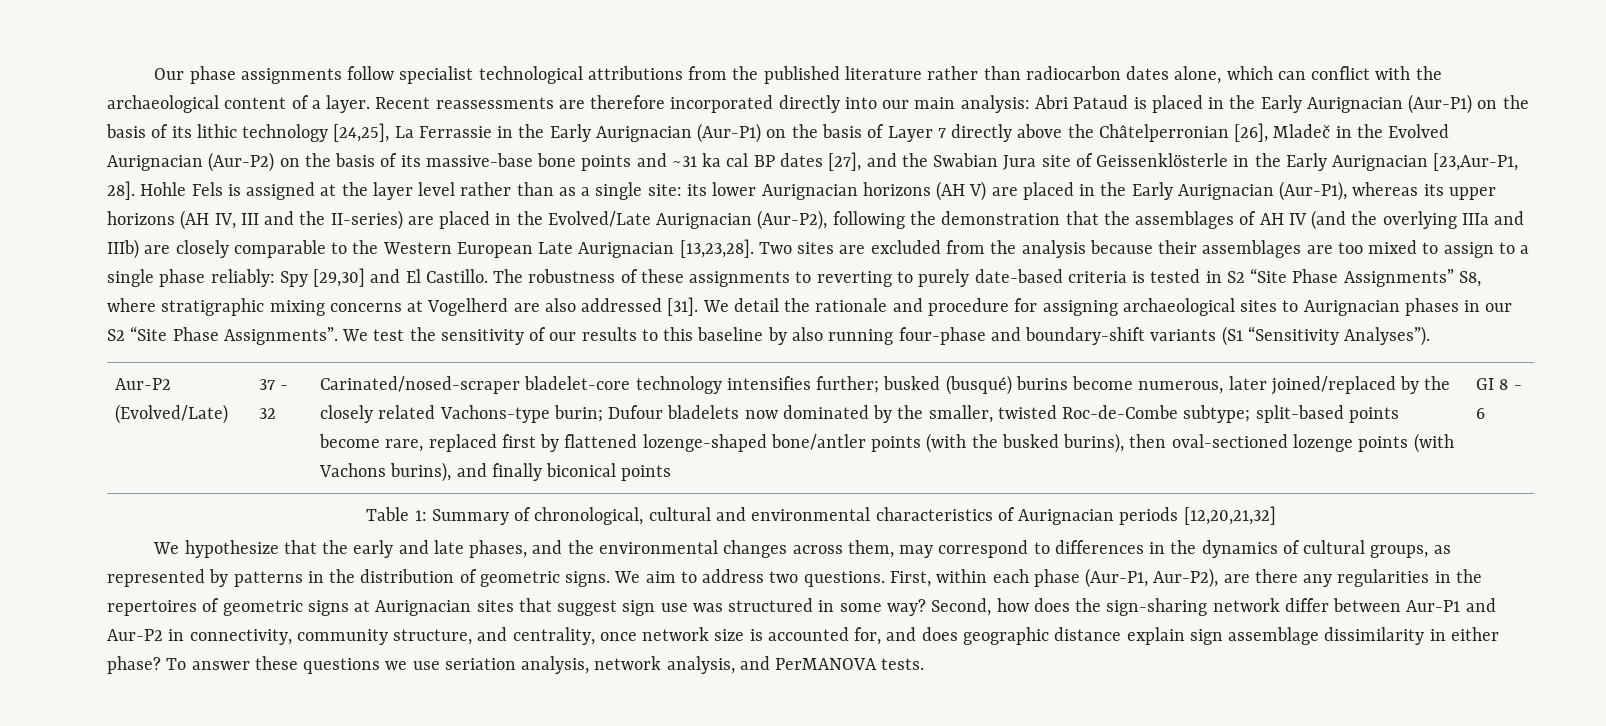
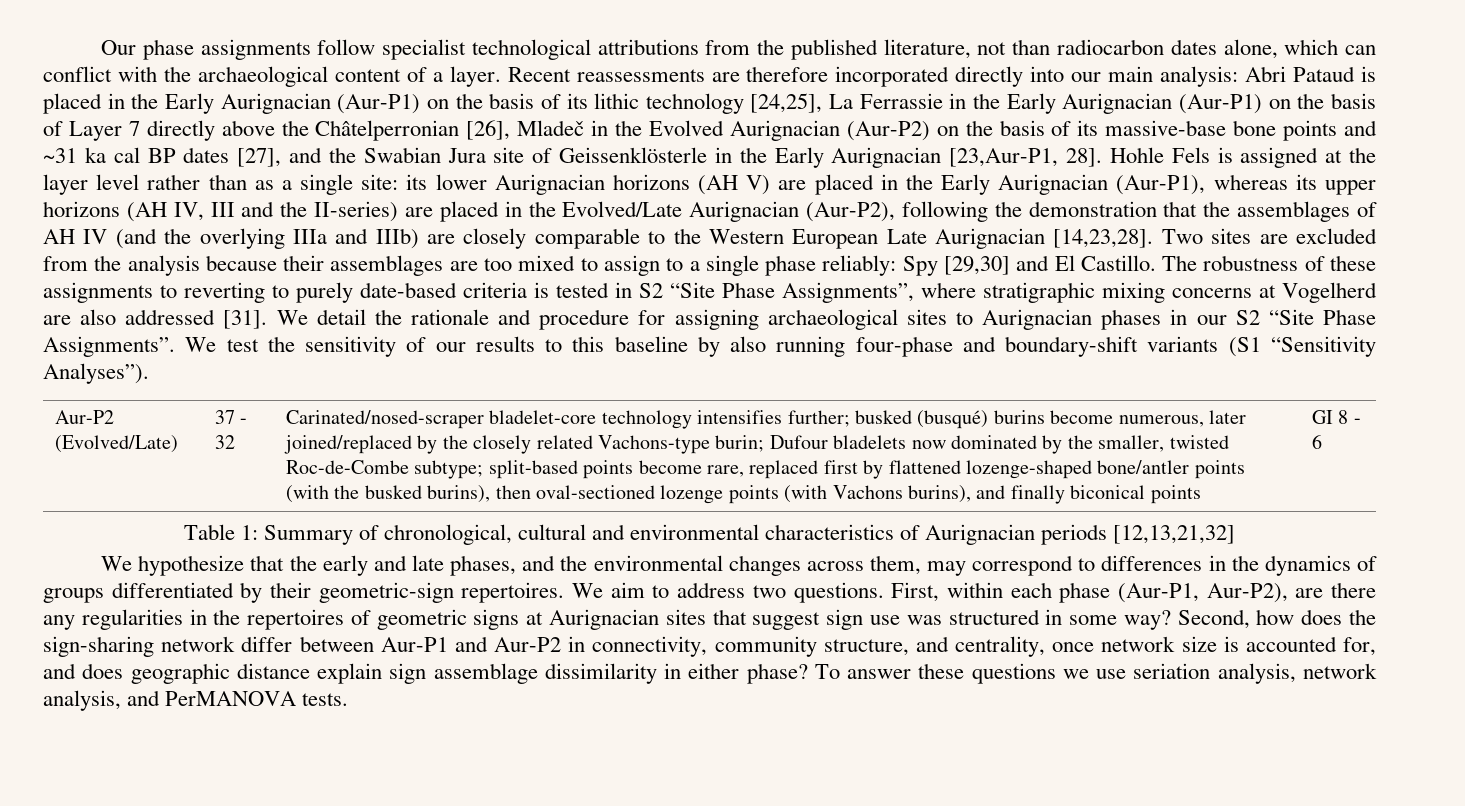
[844,66,979,80] literature rather -> [883,39,1007,59] literature, not
[679,239,754,258] [13,23,28]. -> [1053,229,1154,248] [14,23,28].
[1343,269,1481,287] Assignments” S8, -> [782,282,914,303] Assignments”,
[1183,506,1276,525] [12,20,21,32] -> [1113,525,1236,544] [12,13,21,32]
[1303,540,1451,558] [107,569,611,587] cultural groups, as represented by patterns in the distribution of geometric signs. -> [43,582,565,603] groups differentiated by their geometric‑sign repertoires.

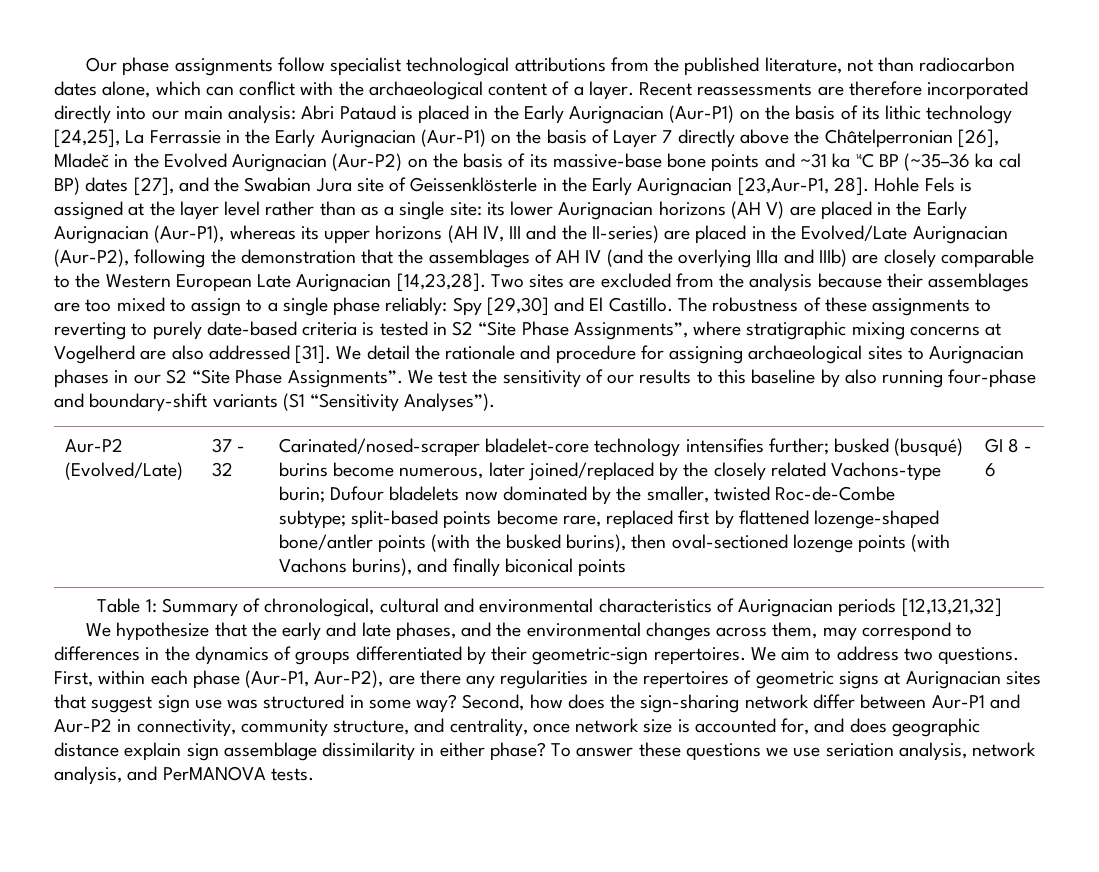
[113,147,176,163] cal BP -> [855,153,1021,171] [54,177,80,195] ¹⁴C BP (~35–36 ka cal BP)

